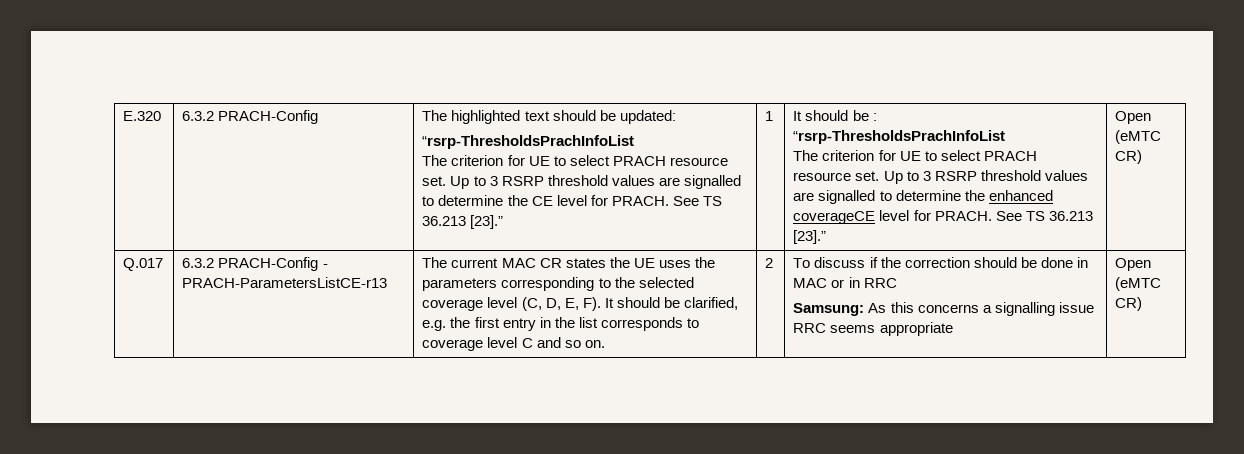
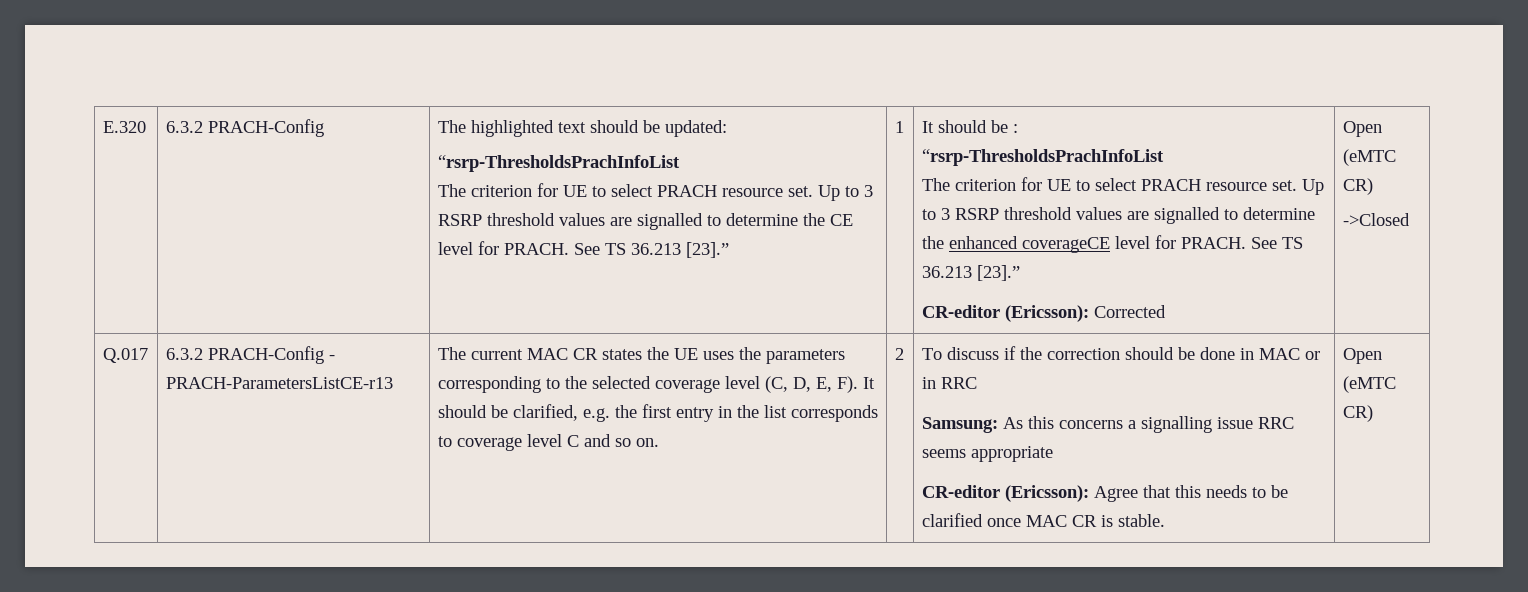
[1115,111,1152,124] [1115,130,1162,144] [1115,150,1143,164] | Open (eMTC CR) -> [921,305,1166,322] [1342,121,1382,137] [1342,149,1396,166] [1342,178,1373,195] [1342,213,1410,226] // CR-editor (Ericsson): Corrected | Open (eMTC CR) // ->Closed
(953, 329) none -> [921,485,1288,502] [921,513,1165,527] // CR-editor (Ericsson): Agree that this needs to be clarified once MAC CR is stable.

